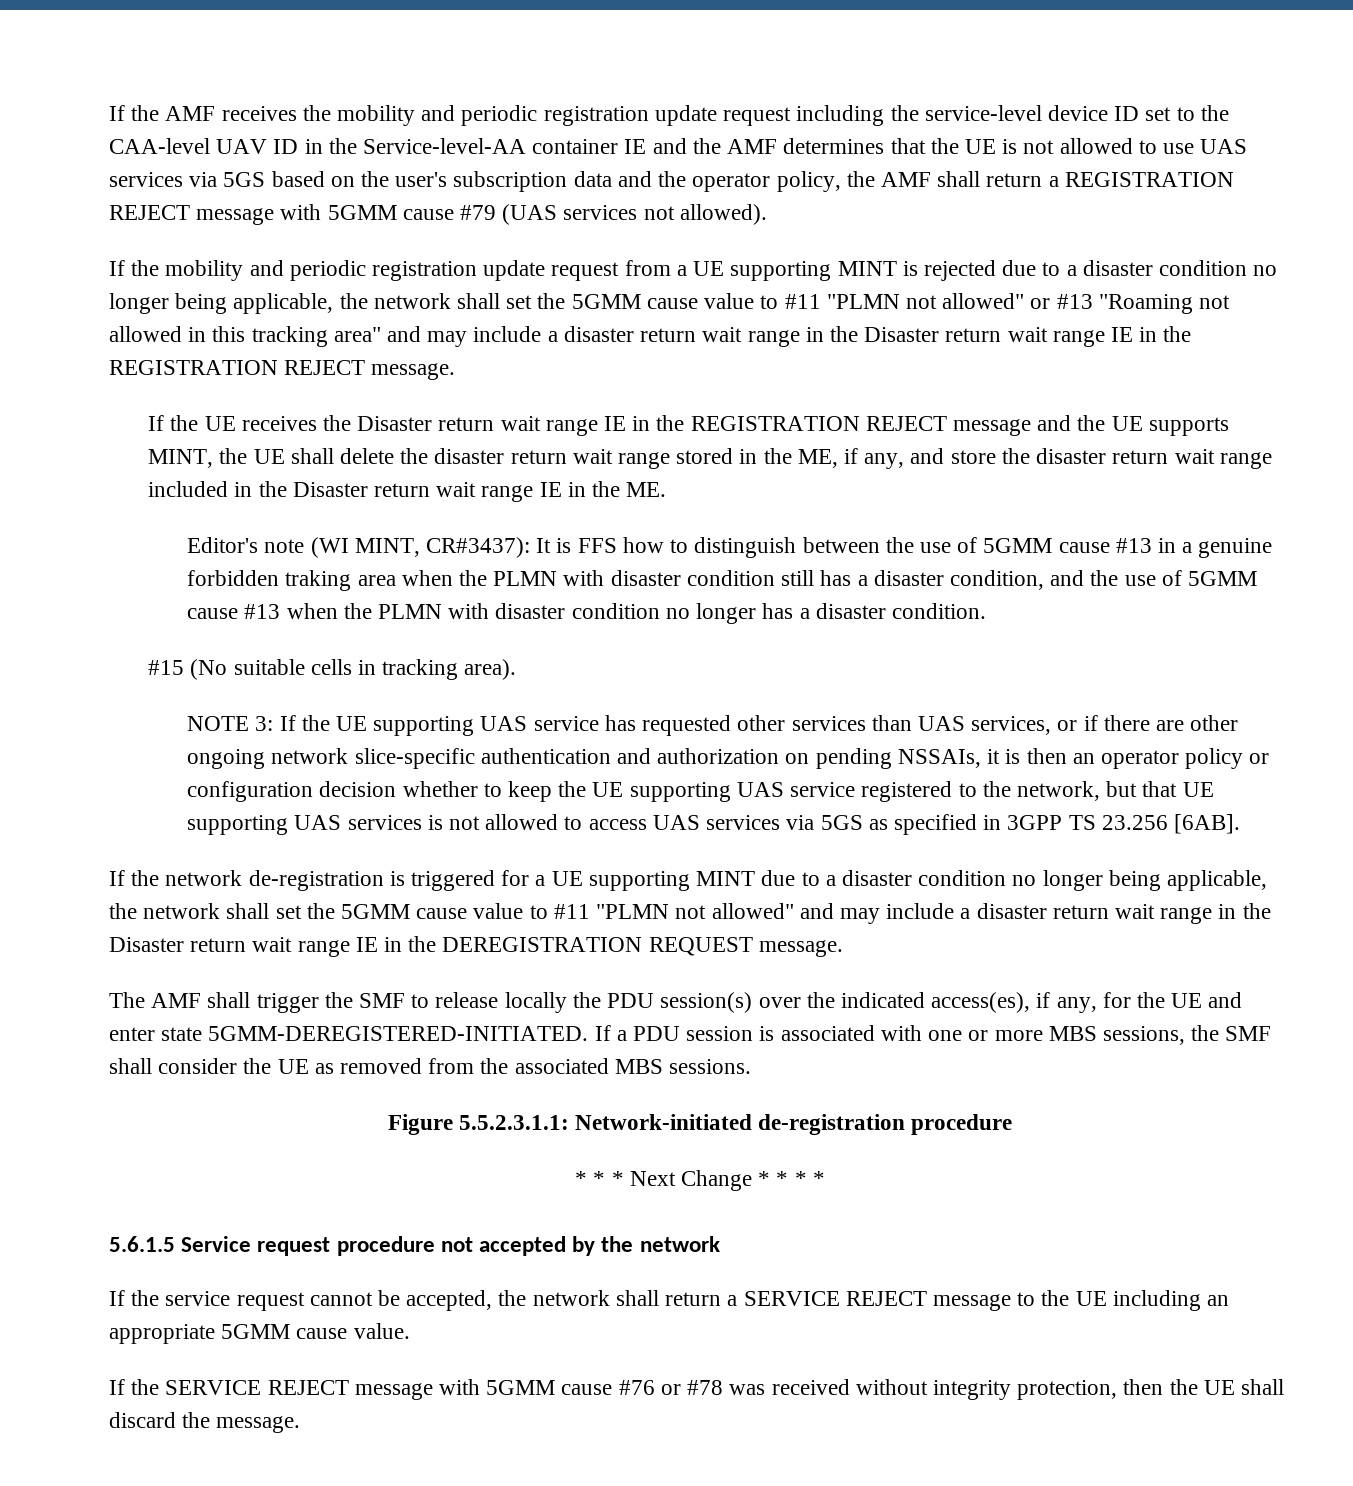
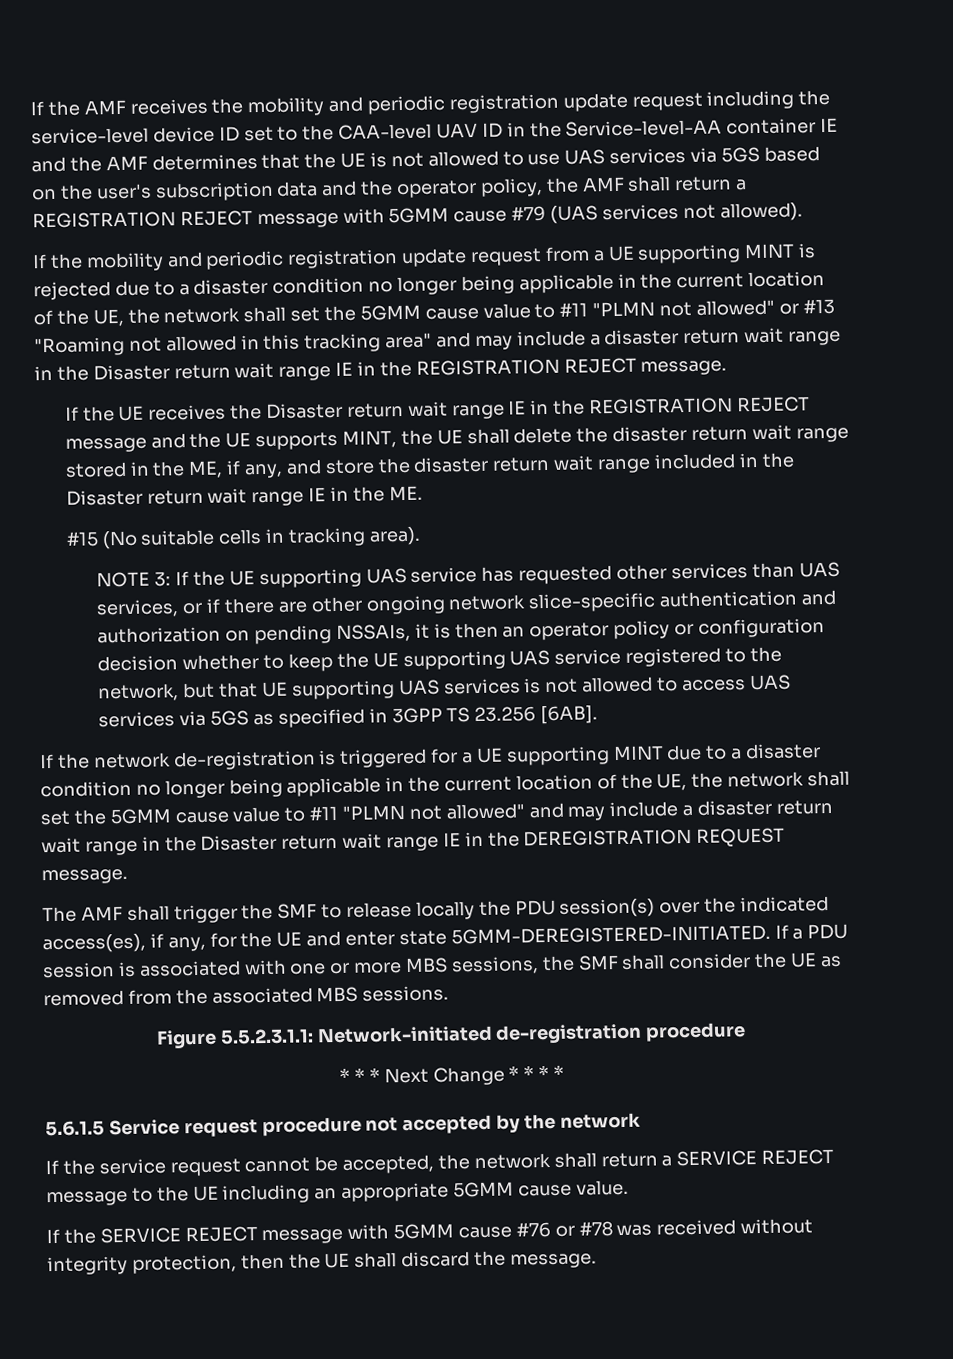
[233,293,334,314] applicable, -> [518,271,826,294] [33,308,124,327] applicable in the current location of the UE,
[187,537,1273,558] [187,570,1257,591] [187,603,986,624] // Editor's note (WI MINT, CR#3437): It is FFS how to distinguish between the use of 5GMM cause #13 in a genuine forbidden traking area when the PLMN with disaster condition still has a disaster condition, and the use of 5GMM cause #13 when the PLMN with disaster condition no longer has a disaster condition. -> (423, 493) none
[1166,870,1267,891] applicable, -> [286,773,688,797] applicable in the current location of the UE,

